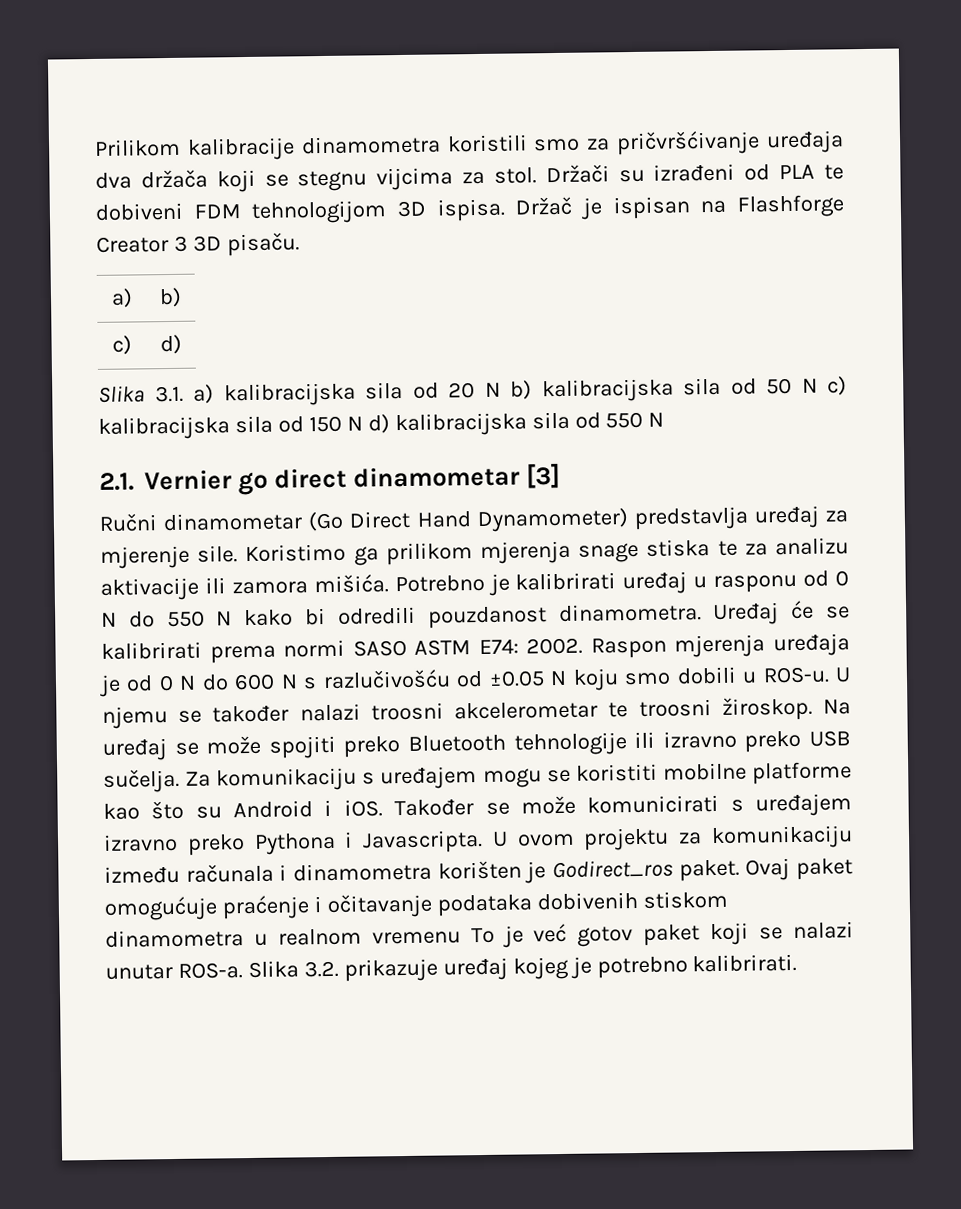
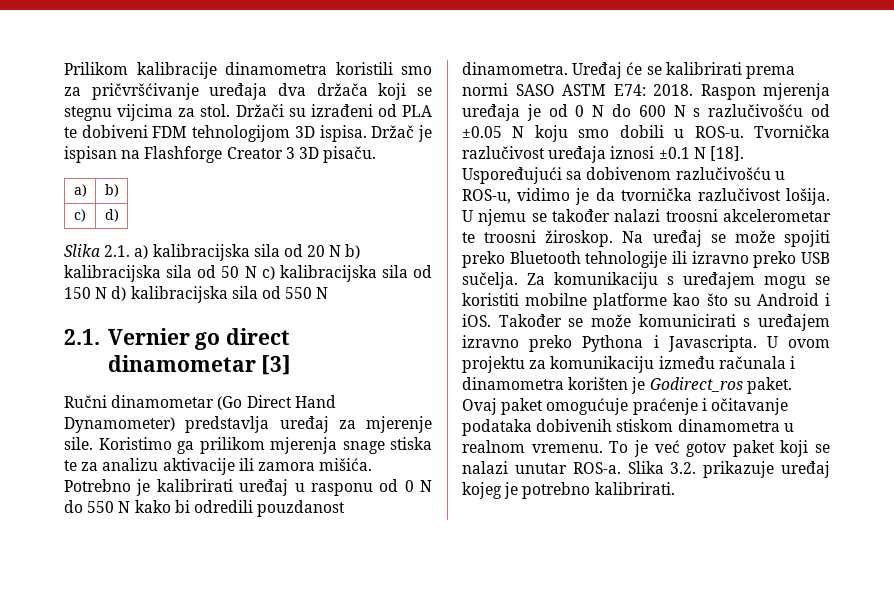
[154,385,184,403] 3.1. -> [104,245,131,257] 2.1.
[526,637,584,655] 2002. -> [653,84,693,96] 2018.
(830, 675) none -> [754,125,830,138] [462,146,744,163] [462,167,785,184] [462,188,830,205] Tvornička razlučivost uređaja iznosi ±0.1 N [18]. Uspoređujući sa dobivenom razlučivošću u ROS-u, vidimo je da tvornička razlučivost lošija.
[371,931,461,945] vremenu -> [531,444,603,453] vremenu.

